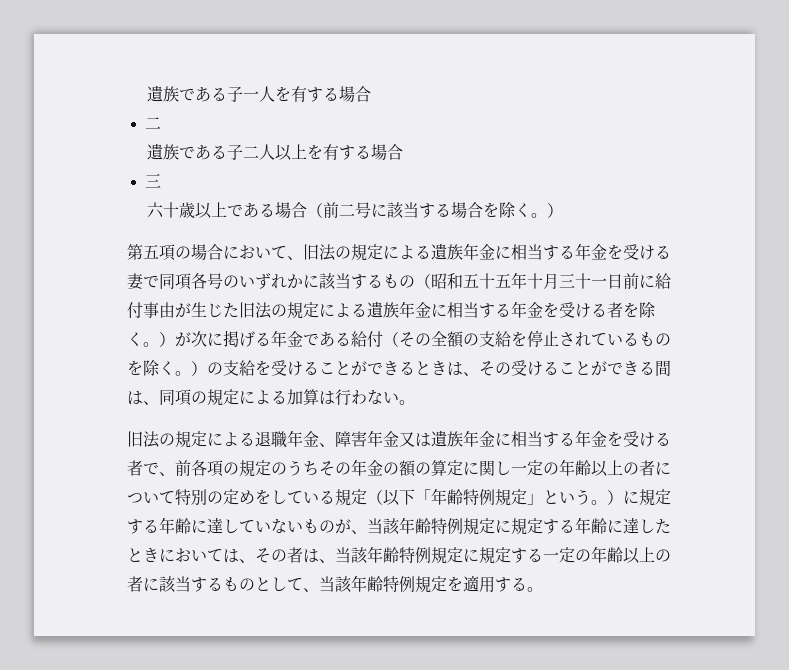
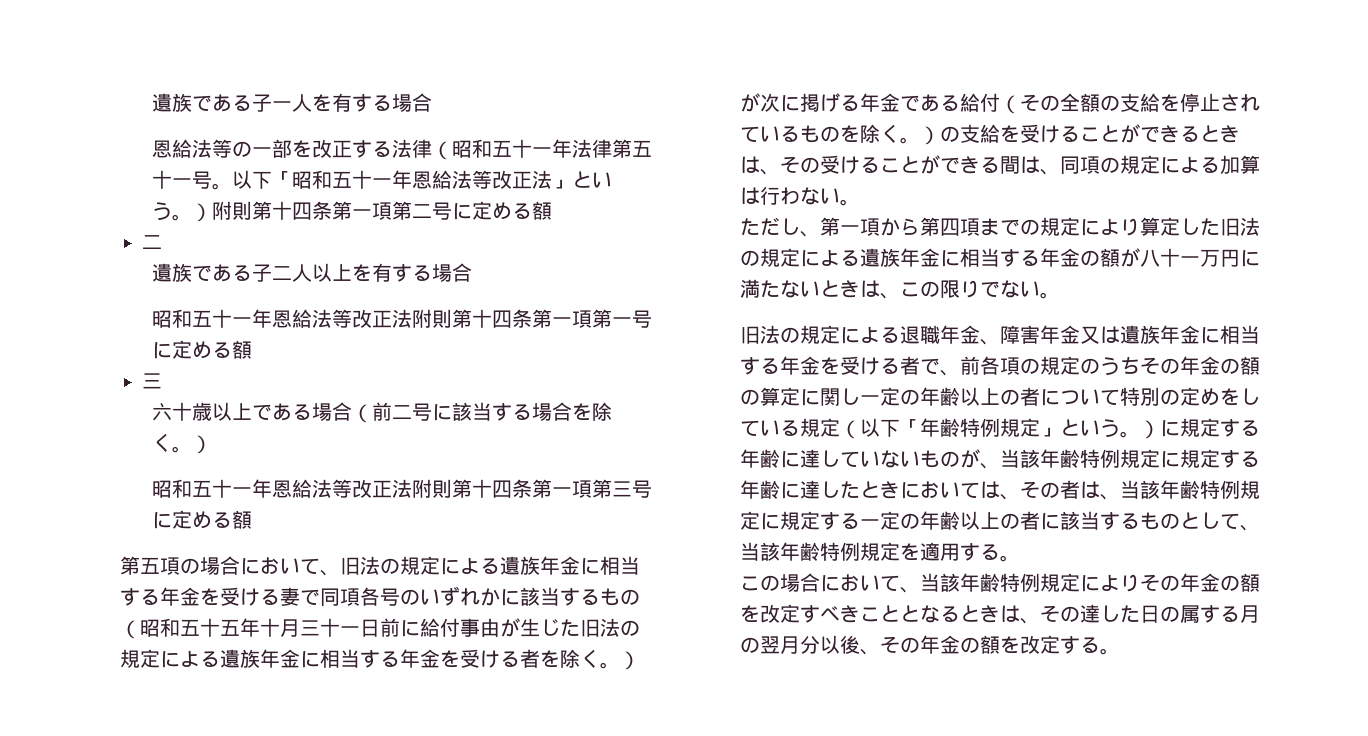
(371, 94) none -> [152,139,653,160] [152,170,613,190] [152,201,553,222] // 恩給法等の一部を改正する法律（昭和五十一年法律第五十一号。以下「昭和五十一年恩給法等改正法」という。）附則第十四条第一項第二号に定める額
(403, 152) none -> [152,309,653,328] [152,340,253,359] // 昭和五十一年恩給法等改正法附則第十四条第一項第一号に定める額
(563, 210) none -> [152,479,653,498] [152,510,253,529] // 昭和五十一年恩給法等改正法附則第十四条第一項第三号に定める額
(416, 402) none -> [740,217,1261,237] [740,248,1261,267] [740,279,1061,299] // ただし、第一項から第四項までの規定により算定した旧法の規定による遺族年金に相当する年金の額が八十一万円に満たないときは、この限りでない。
(544, 589) none -> [740,573,1261,593] [740,604,1261,624] [740,635,1121,655] // この場合において、当該年齢特例規定によりその年金の額を改定すべきこととなるときは、その達した日の属する月の翌月分以後、その年金の額を改定する。

